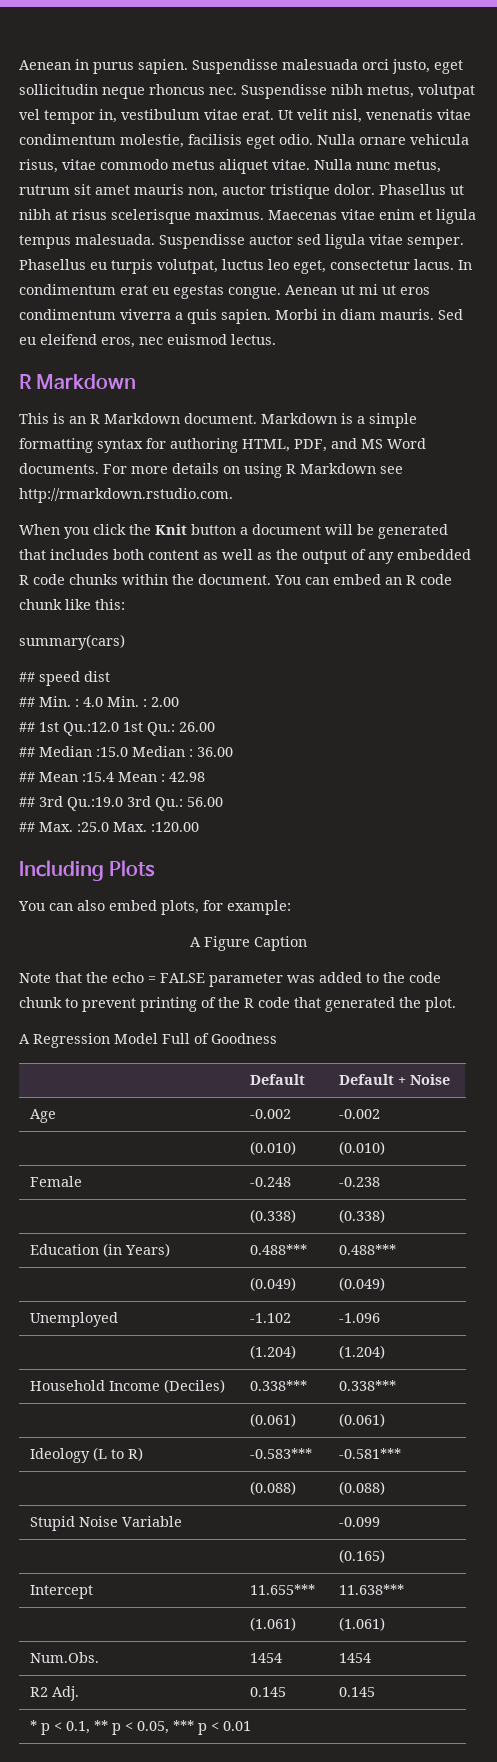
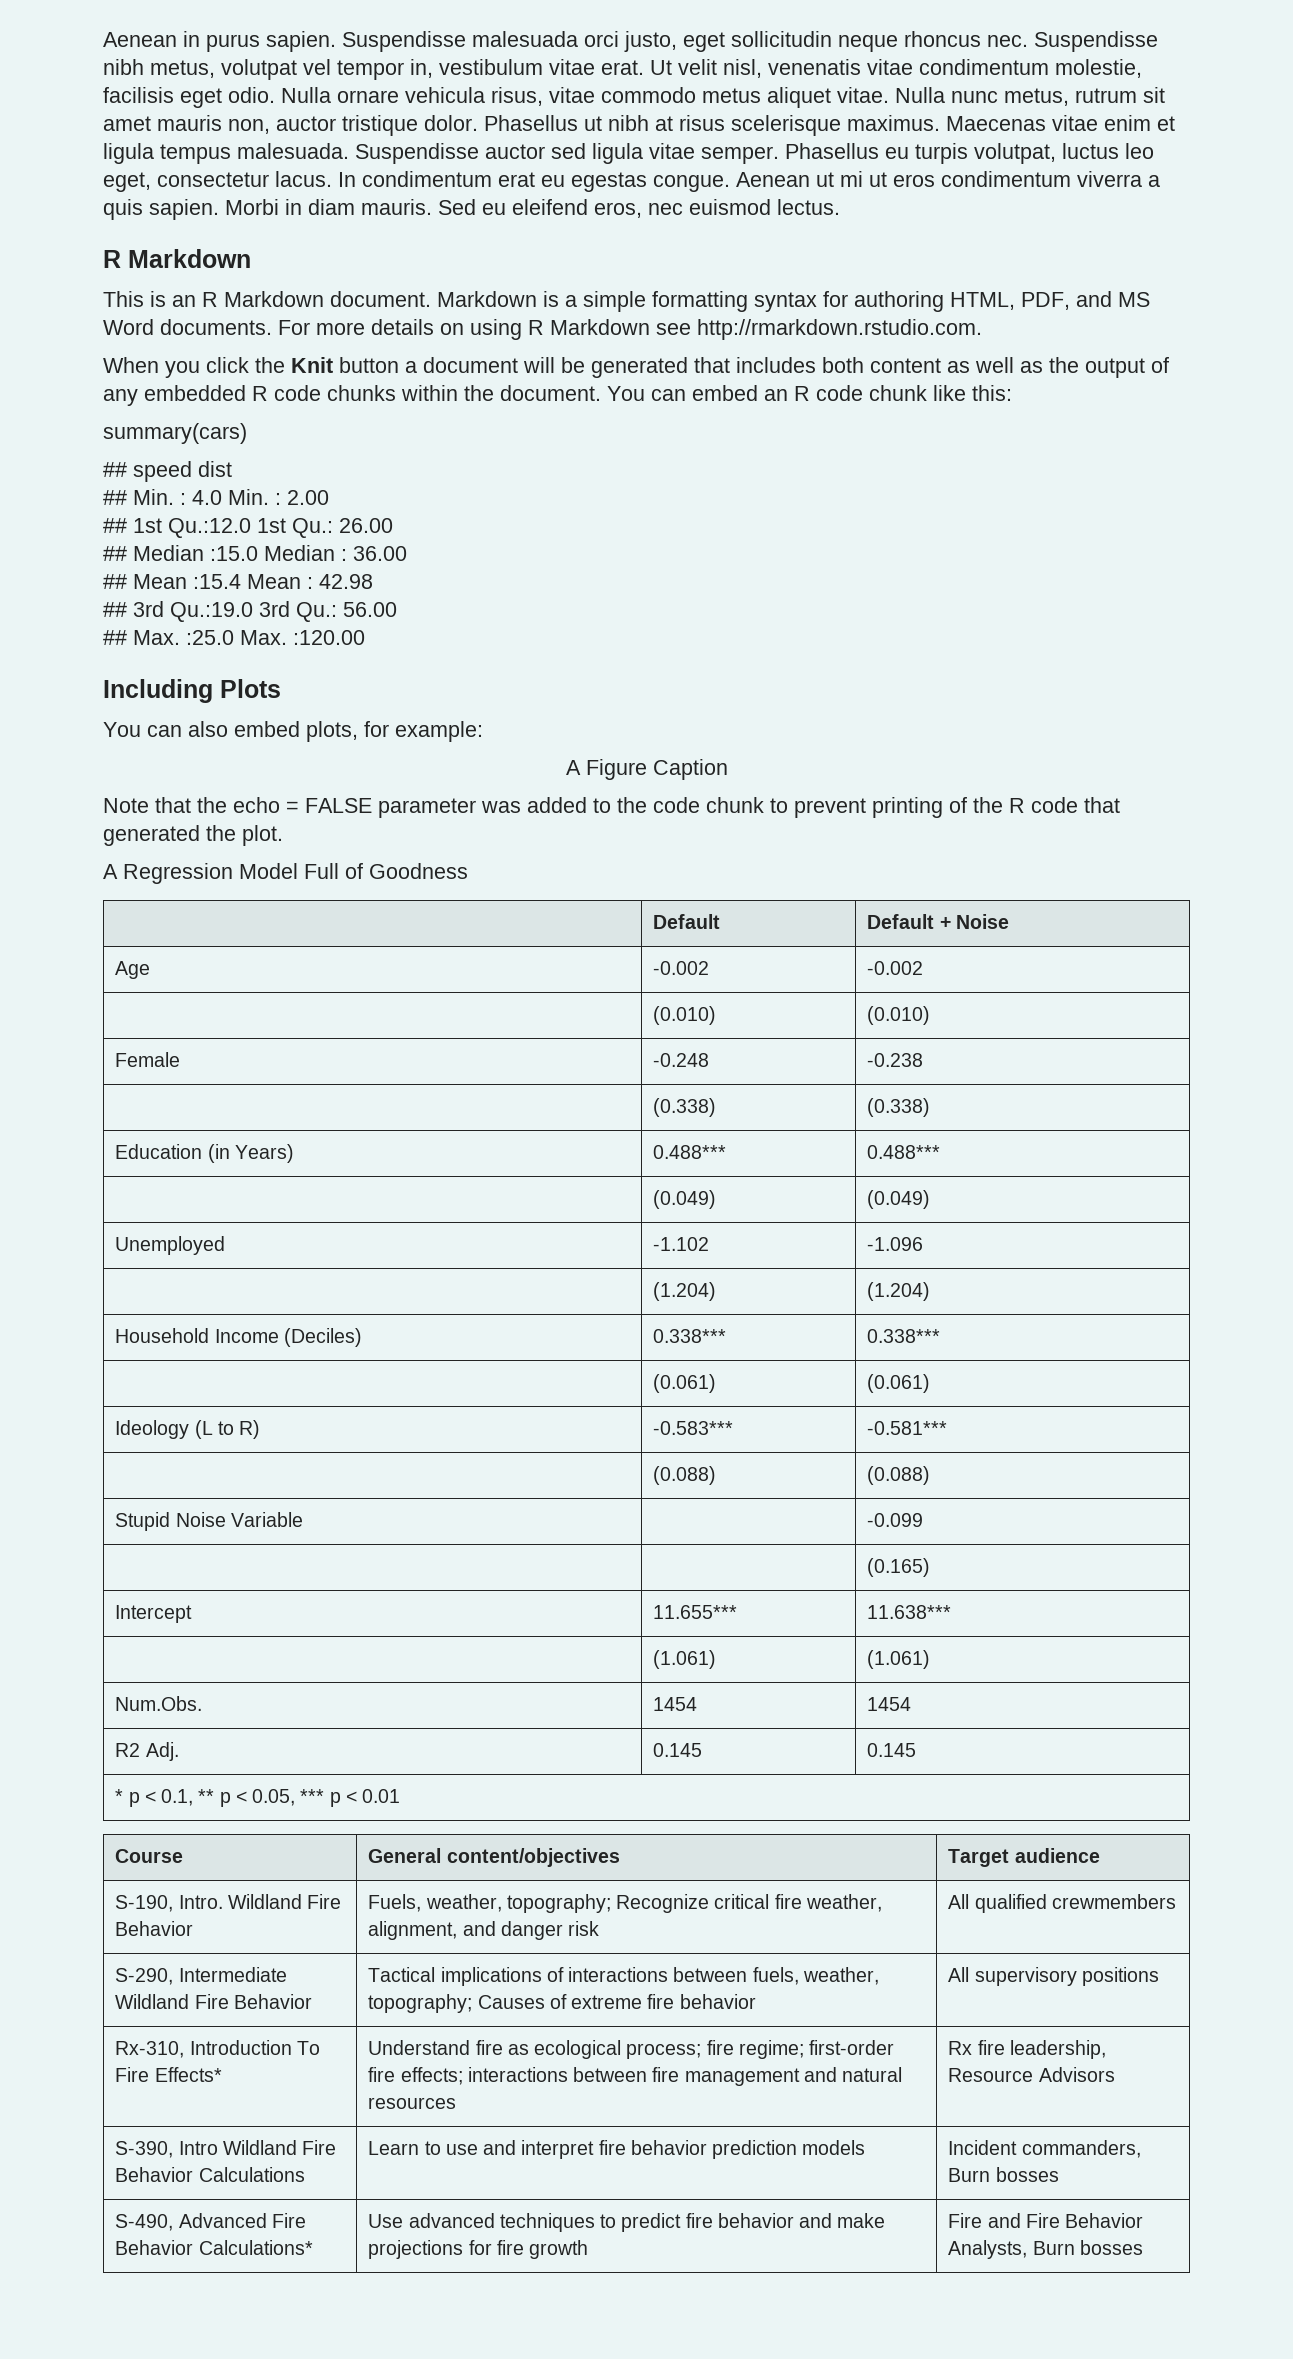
(252, 1726) none -> [115,1849,184,1863] [368,1848,620,1867] [948,1848,1100,1867] [115,1894,342,1912] [115,1921,194,1936] [368,1894,882,1913] [368,1921,600,1940] [948,1894,1176,1913] [115,1967,287,1985] [115,1994,312,2009] [368,1967,879,1986] [368,1994,756,2013] [948,1967,1159,1986] [115,2040,320,2058] [115,2067,222,2082] [368,2040,895,2059] [368,2067,903,2086] [368,2097,457,2109] [948,2040,1106,2059] [948,2067,1115,2082] [115,2140,337,2158] [115,2167,305,2182] [368,2140,866,2159] [948,2140,1141,2158] [948,2167,1059,2182] [115,2213,306,2231] [115,2240,313,2255] [368,2213,886,2232] [368,2240,589,2259] [948,2213,1144,2228] [948,2240,1143,2259] // Course | General content/objectives | Target audience // S-190, Intro. Wildland Fire Behavior | Fuels, weather, topography; Recognize critical fire weather, alignment, and danger risk | All qualified crewmembers // S-290, Intermediate Wildland Fire Behavior | Tactical implications of interactions between fuels, weather, topography; Causes of extreme fire behavior | All supervisory positions // Rx-310, Introduction To Fire Effects* | Understand fire as ecological process; fire regime; first-order fire effects; interactions between fire management and natural resources | Rx fire leadership, Resource Advisors // S-390, Intro Wildland Fire Behavior Calculations | Learn to use and interpret fire behavior prediction models | Incident commanders, Burn bosses // S-490, Advanced Fire Behavior Calculations* | Use advanced techniques to predict fire behavior and make projections for fire growth | Fire and Fire Behavior Analysts, Burn bosses

